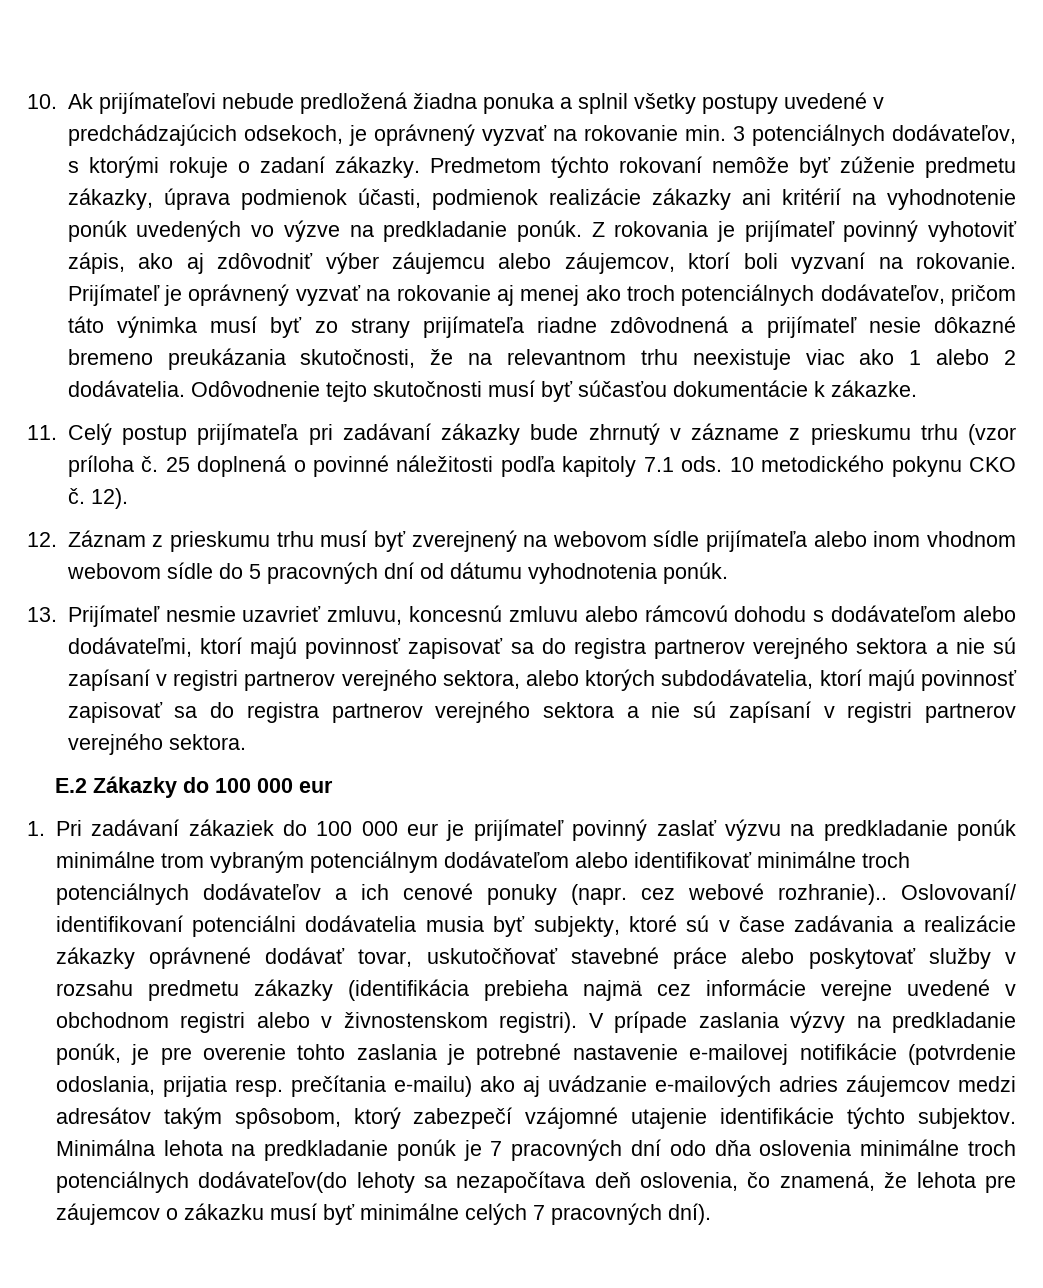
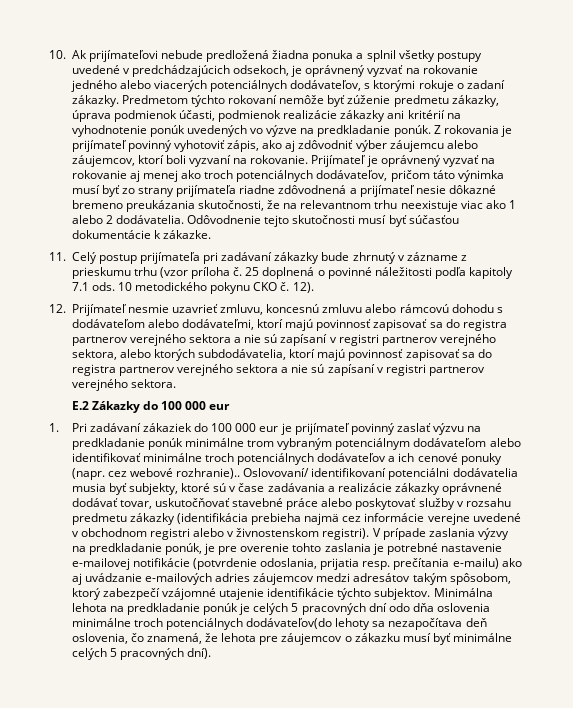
[684,125,745,141] min. 3 -> [70,80,208,92] jedného alebo viacerých
[67,530,1016,552] [66,562,728,584] [27,607,57,622] Záznam z prieskumu trhu musí byť zverejnený na webovom sídle prijímateľa alebo inom vhodnom webovom sídle do 5 pracovných dní od dátumu vyhodnotenia ponúk. // 13. -> (66, 308) none
[490,1141,503,1156] 7 -> [253,603,299,615] celých 5
[532,1205,545,1220] 7 -> [109,648,117,657] 5

